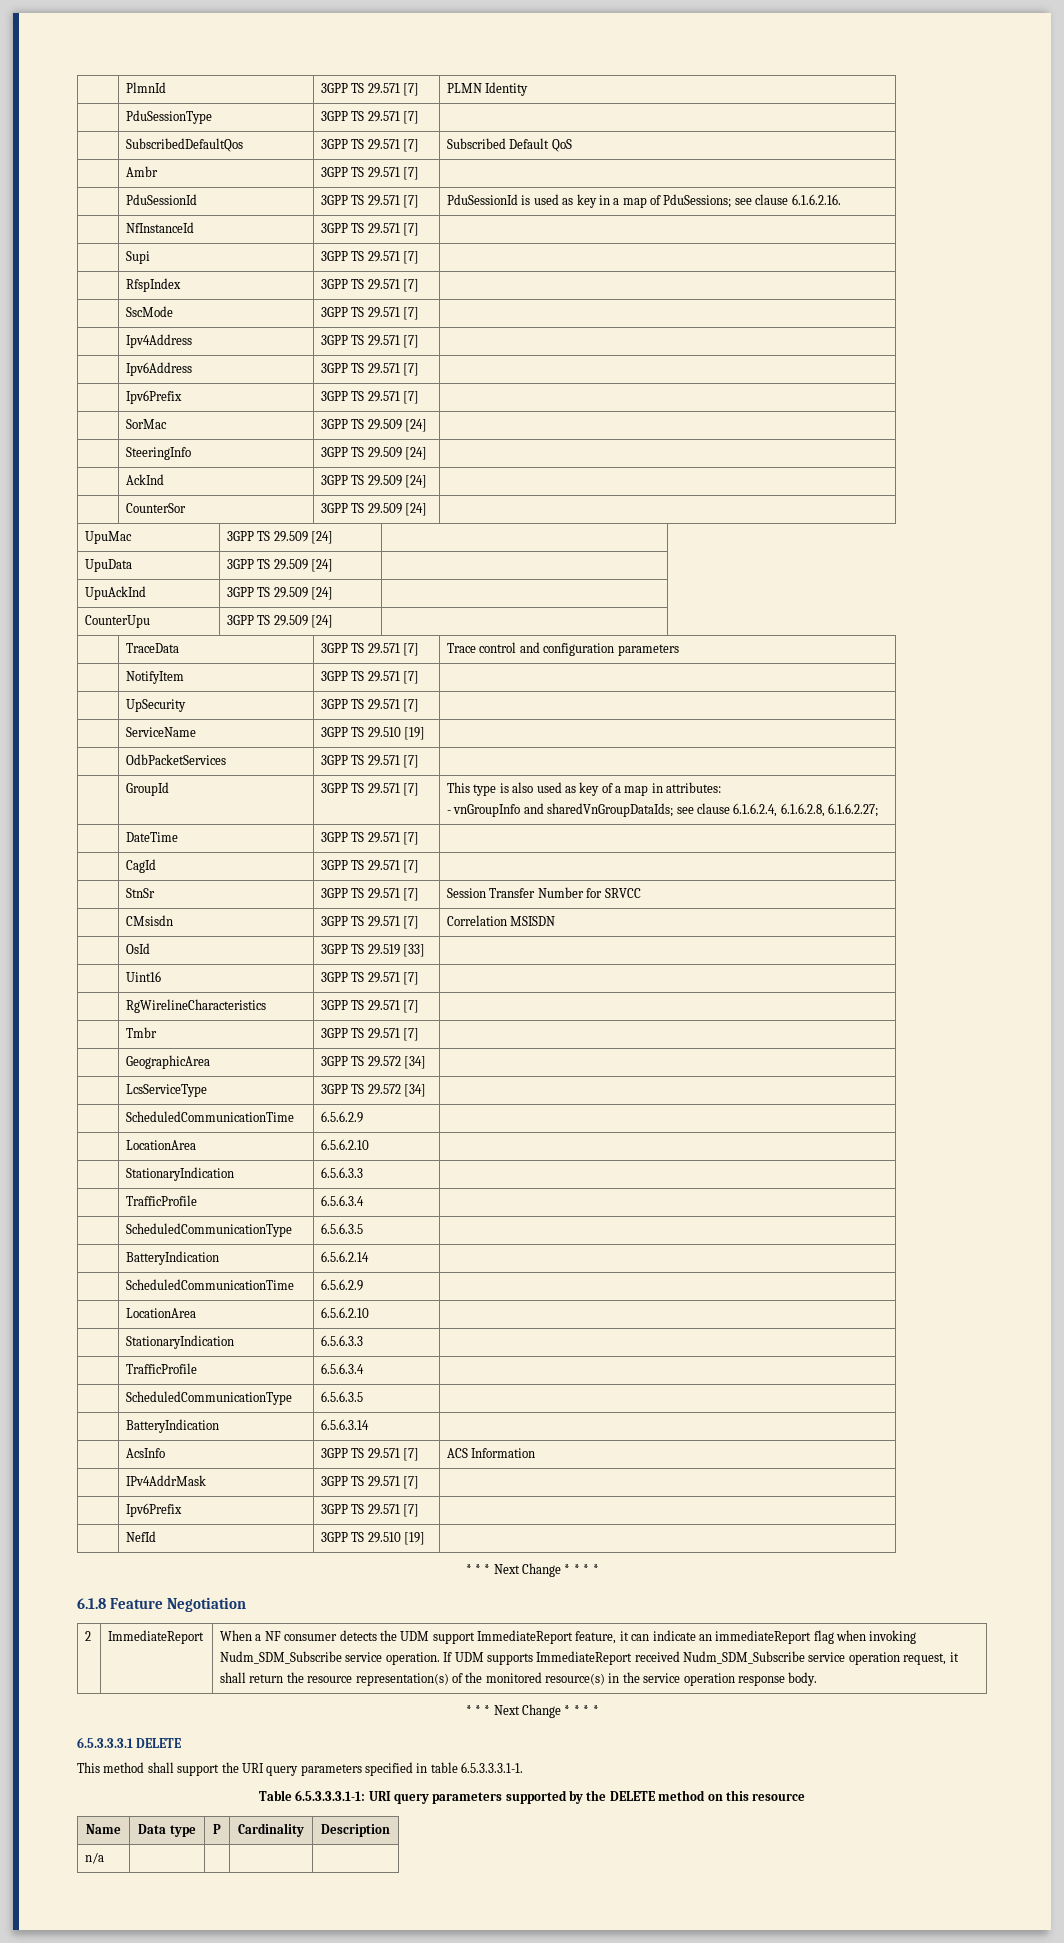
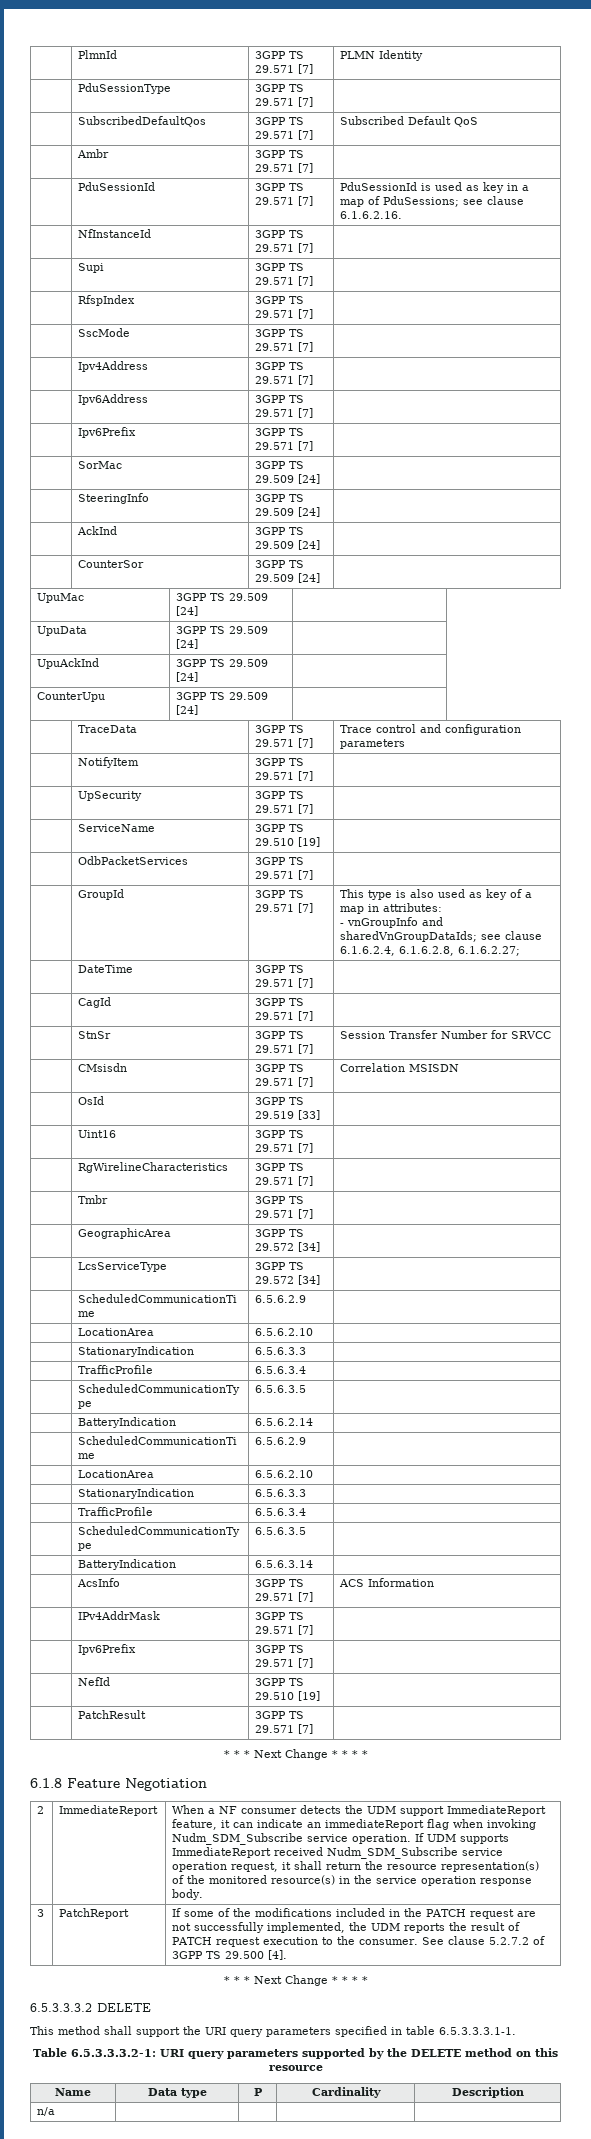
(426, 1538) none -> [78,1710,147,1719] [255,1711,305,1719] [255,1724,314,1734] // | PatchResult | 3GPP TS 29.571 [7] |
[465,1704,599,1718] [77,1737,133,1748] // * * * Next Change * * * * // 6.5.3.3.3.1 -> [37,1909,45,1917] [59,1908,130,1919] [172,1908,537,1919] [172,1922,521,1933] [172,1936,545,1947] [172,1950,288,1960] [223,1975,368,1986] [30,2003,92,2012] // 3 | PatchReport | If some of the modifications included in the PATCH request are not successfully implemented, the UDM reports the result of PATCH request execution to the consumer. See clause 5.2.7.2 of 3GPP TS 29.500 [4]. // * * * Next Change * * * * // 6.5.3.3.3.2
[295,1790,366,1801] 6.5.3.3.3.1-1: -> [71,2049,156,2057] 6.5.3.3.3.2-1:

